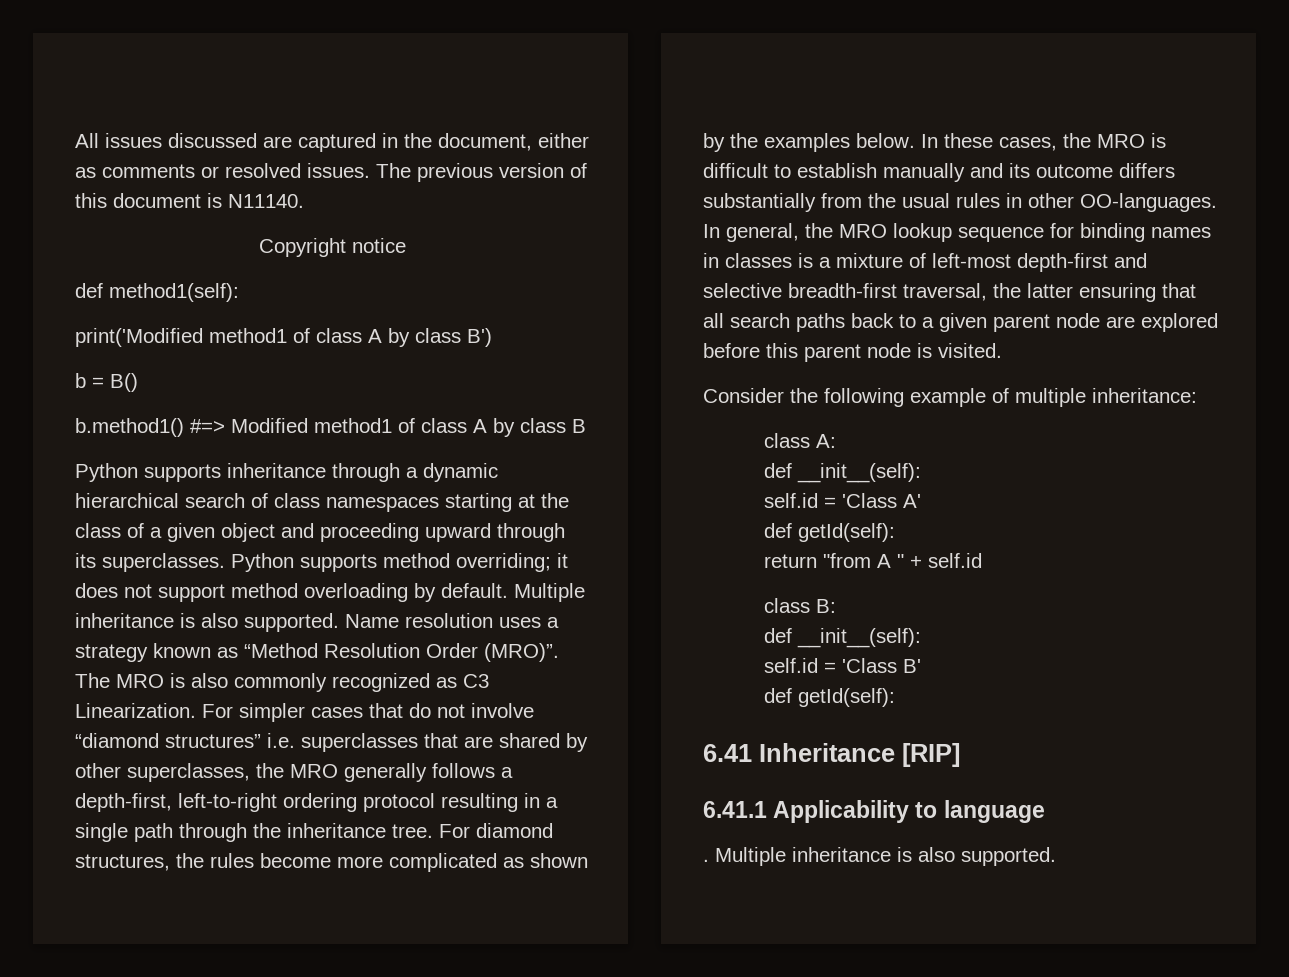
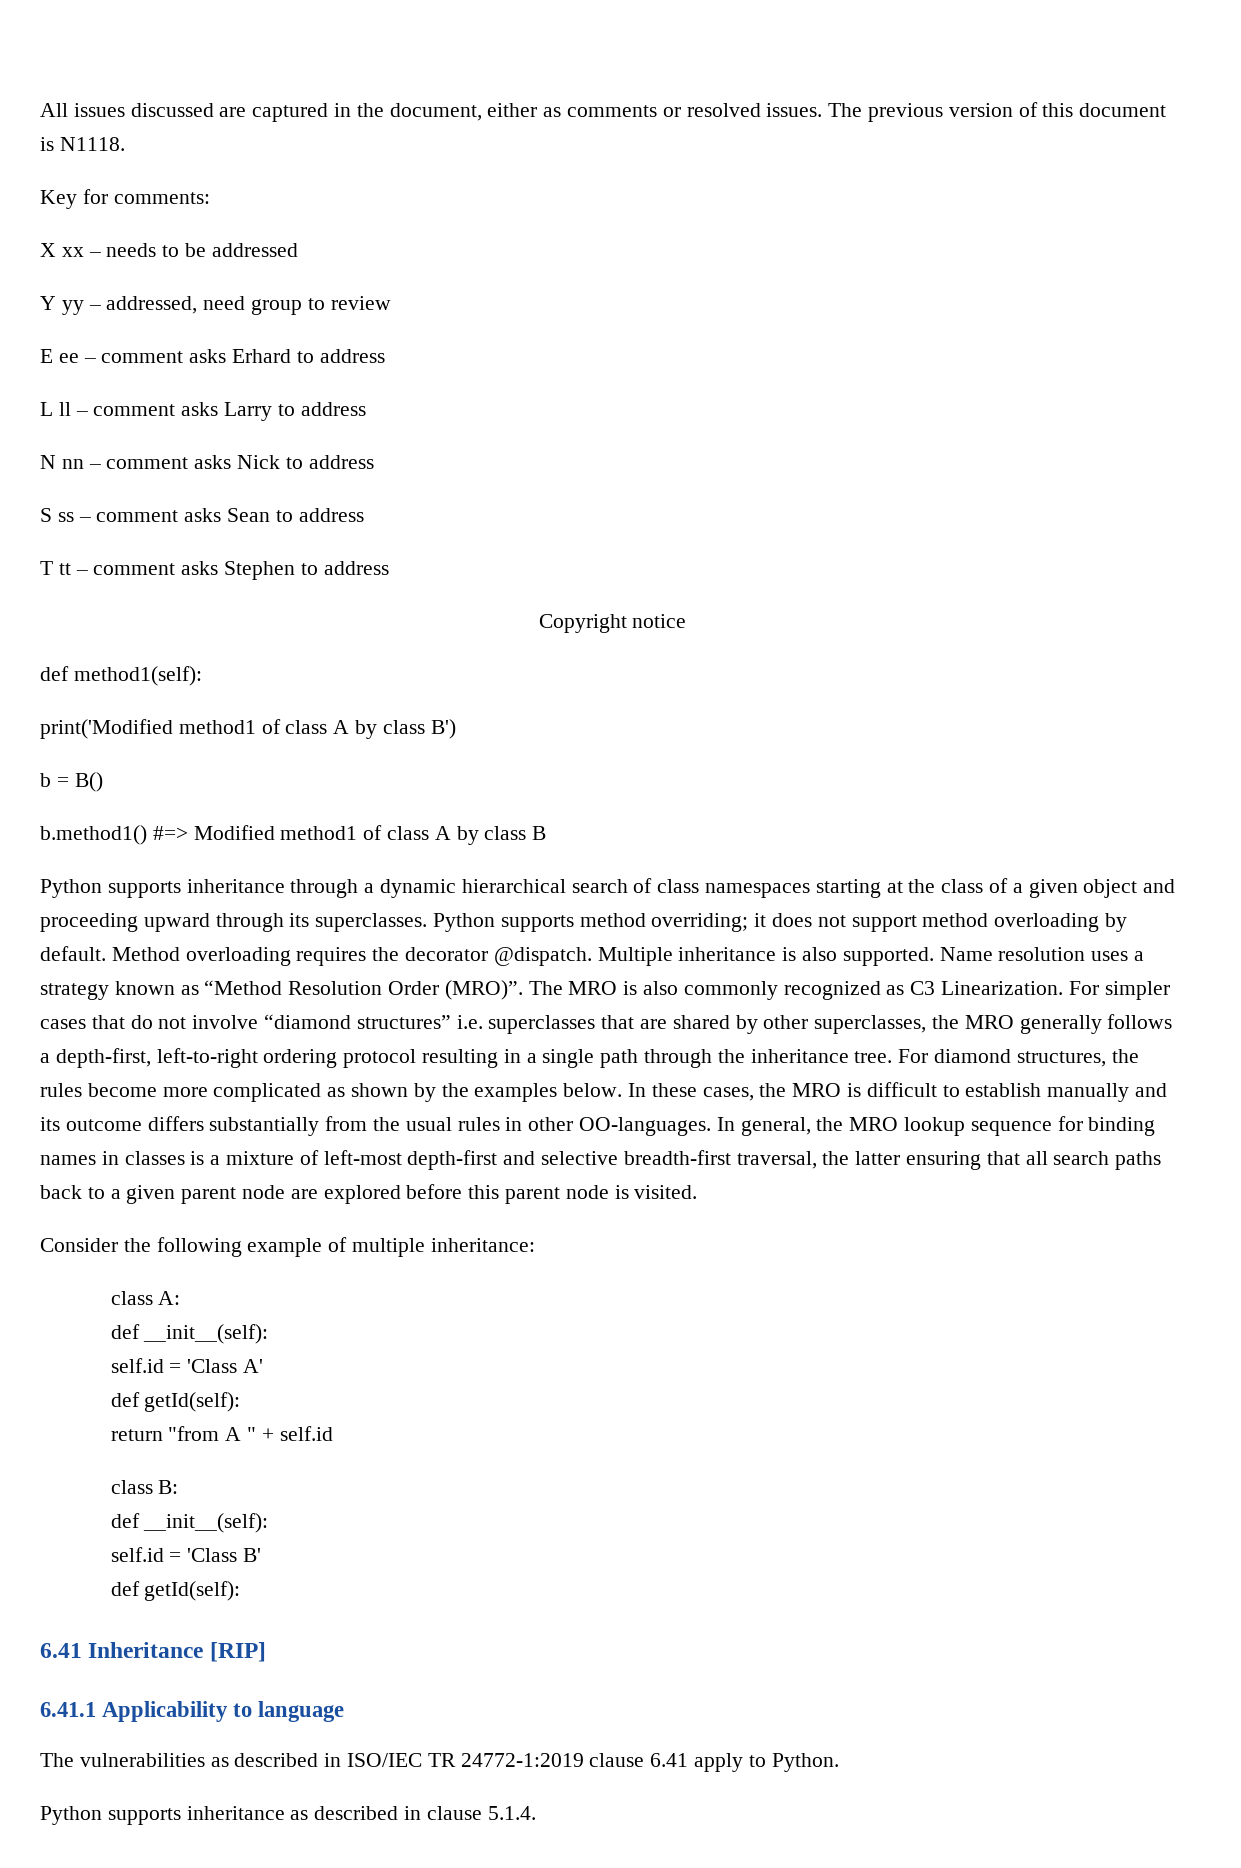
[228,194,304,208] N11140. -> [59,137,125,151] [40,189,210,209] [40,243,298,257] [40,296,391,315] [40,349,385,363] [40,402,366,421] [40,455,374,469] [40,508,364,522] [40,561,389,580] N1118. // Key for comments: // X xx – needs to be addressed // Y yy – addressed, need group to review // E ee – comment asks Erhard to address // L ll – comment asks Larry to address // N nn – comment asks Nick to address // S ss – comment asks Sean to address // T tt – comment asks Stephen to address
(508, 590) none -> [111,947,592,966] Method overloading requires the decorator @dispatch.
[703,847,1056,866] . Multiple inheritance is also supported. -> [40,1753,839,1772] [40,1806,536,1825] The vulnerabilities as described in ISO/IEC TR 24772-1:2019 clause 6.41 apply to Python. // Python supports inheritance as described in clause 5.1.4.

